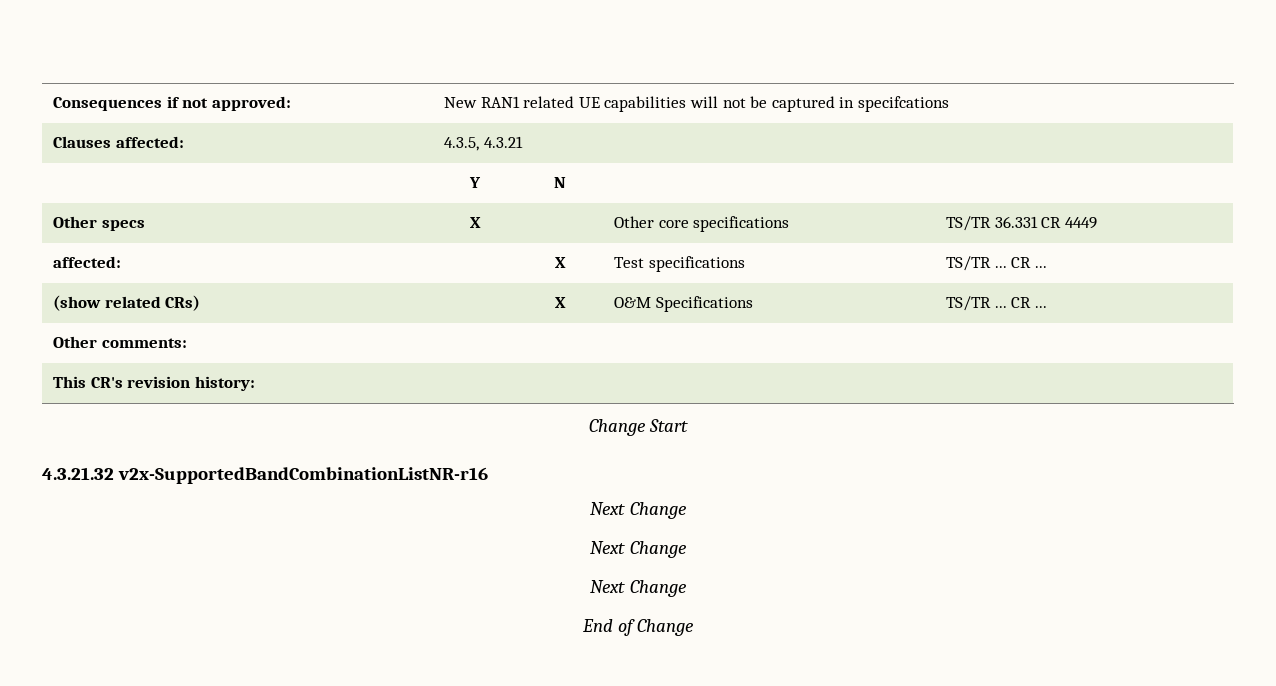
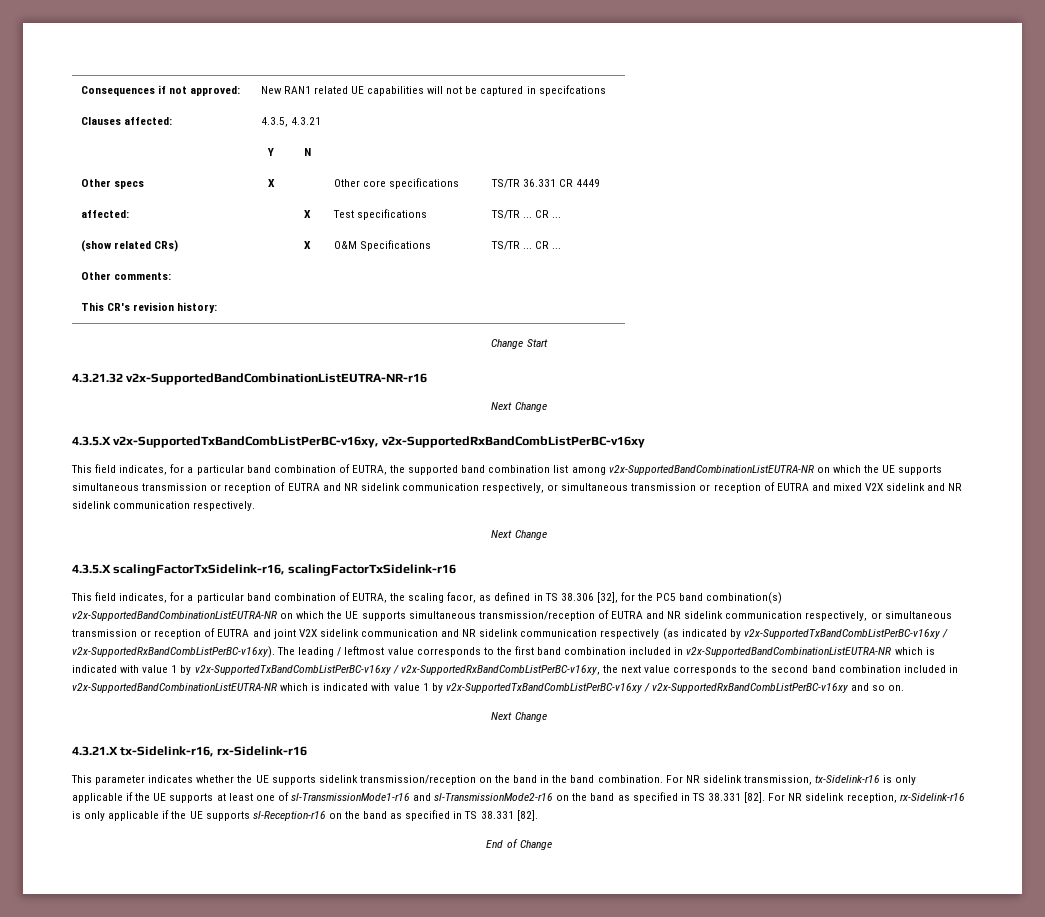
[118,467,489,484] [590,502,687,519] [590,541,687,558] [590,580,687,597] v2x-SupportedBandCombinationListNR-r16 // Next Change // Next Change // Next Change -> [126,373,428,385] [491,402,547,412] [72,436,645,448] [71,464,943,475] [72,482,963,493] [72,501,256,511] [491,530,547,540] [72,564,456,576] [71,592,783,604] [72,610,952,621] [72,628,948,640] [72,646,935,658] [72,665,958,675] [72,683,905,693] [491,712,547,722] [72,746,307,757] [71,775,917,785] [72,792,965,803] [72,810,538,821] v2x-SupportedBandCombinationListEUTRA-NR-r16 // Next Change // 4.3.5.X v2x-SupportedTxBandCombListPerBC-v16xy, v2x-SupportedRxBandCombListPerBC-v16xy // This field indicates, for a particular band combination of EUTRA, the supported band combination list among v2x-SupportedBandCombinationListEUTRA-NR on which the UE supports simultaneous transmission or reception of EUTRA and NR sidelink communication respectively, or simultaneous transmission or reception of EUTRA and mixed V2X sidelink and NR sidelink communication respectively. // Next Change // 4.3.5.X scalingFactorTxSidelink-r16, scalingFactorTxSidelink-r16 // This field indicates, for a particular band combination of EUTRA, the scaling facor, as defined in TS 38.306 [32], for the PC5 band combination(s) v2x-SupportedBandCombinationListEUTRA-NR on which the UE supports simultaneous transmission/reception of EUTRA and NR sidelink communication respectively, or simultaneous transmission or reception of EUTRA and joint V2X sidelink communication and NR sidelink communication respectively (as indicated by v2x-SupportedTxBandCombListPerBC-v16xy / v2x-SupportedRxBandCombListPerBC-v16xy). The leading / leftmost value corresponds to the first band combination included in v2x-SupportedBandCombinationListEUTRA-NR which is indicated with value 1 by v2x-SupportedTxBandCombListPerBC-v16xy / v2x-SupportedRxBandCombListPerBC-v16xy, the next value corresponds to the second band combination included in v2x-SupportedBandCombinationListEUTRA-NR which is indicated with value 1 by v2x-SupportedTxBandCombListPerBC-v16xy / v2x-SupportedRxBandCombListPerBC-v16xy and so on. // Next Change // 4.3.21.X tx-Sidelink-r16, rx-Sidelink-r16 // This parameter indicates whether the UE supports sidelink transmission/reception on the band in the band combination. For NR sidelink transmission, tx-Sidelink-r16 is only applicable if the UE supports at least one of sl-TransmissionMode1-r16 and sl-TransmissionMode2-r16 on the band as specified in TS 38.331 [82]. For NR sidelink reception, rx-Sidelink-r16 is only applicable if the UE supports sl-Reception-r16 on the band as specified in TS 38.331 [82].

